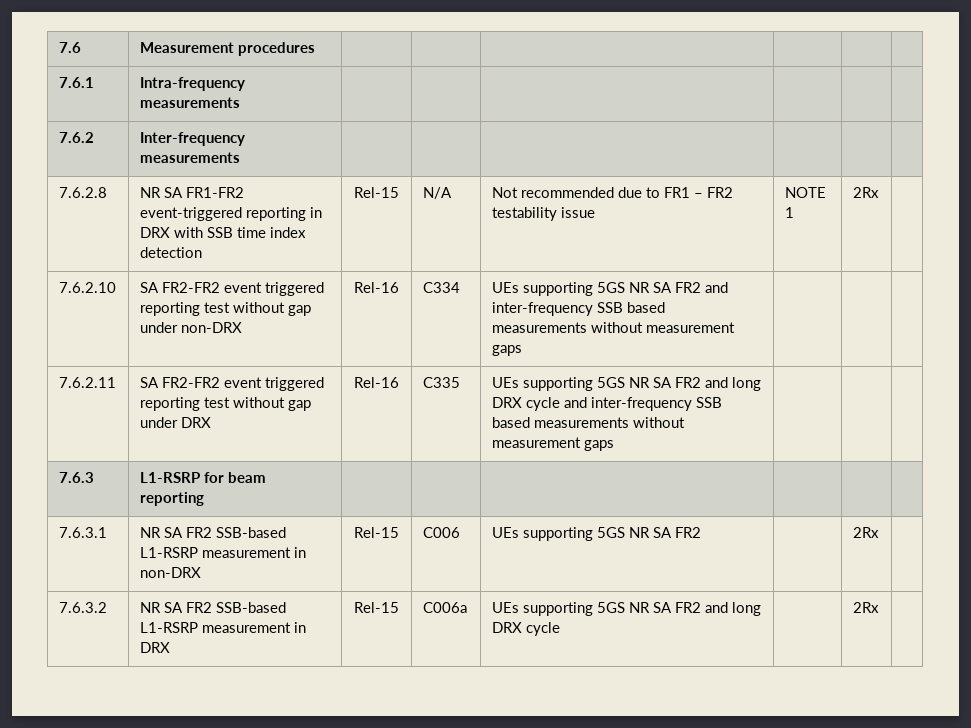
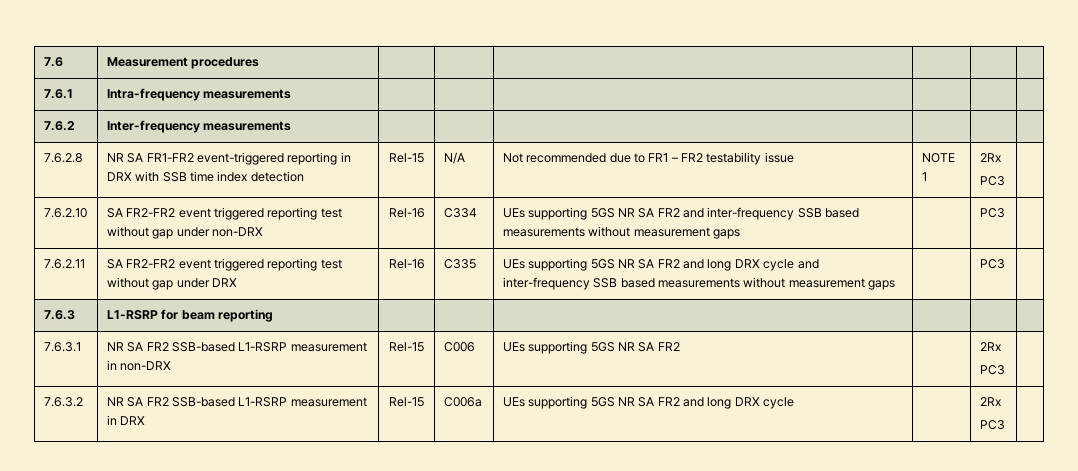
(879, 192) none -> [979,176,1005,186] // PC3
(522, 350) none -> [979,208,1005,218] PC3
(614, 445) none -> [979,259,1005,269] PC3
(879, 532) none -> [979,365,1005,375] // PC3
(879, 607) none -> [979,420,1005,430] // PC3

